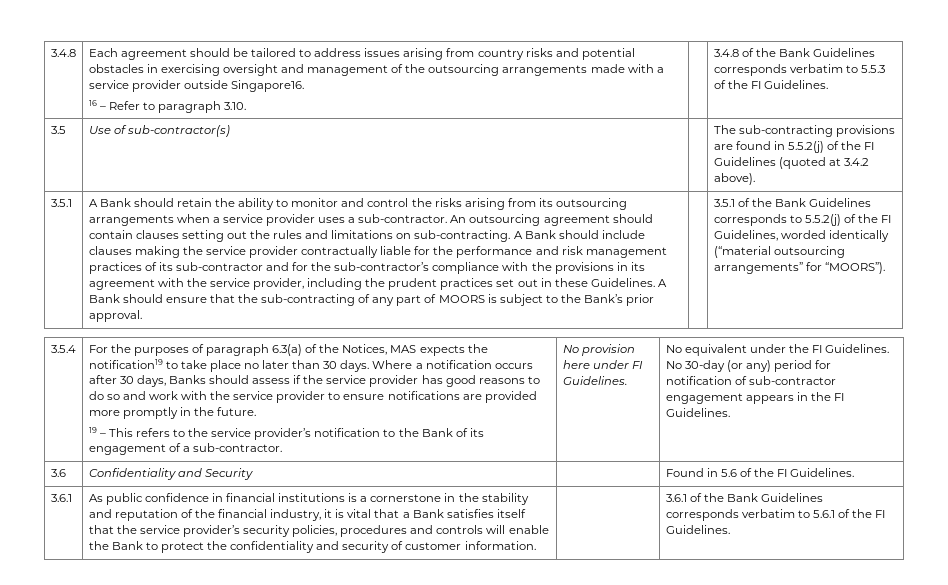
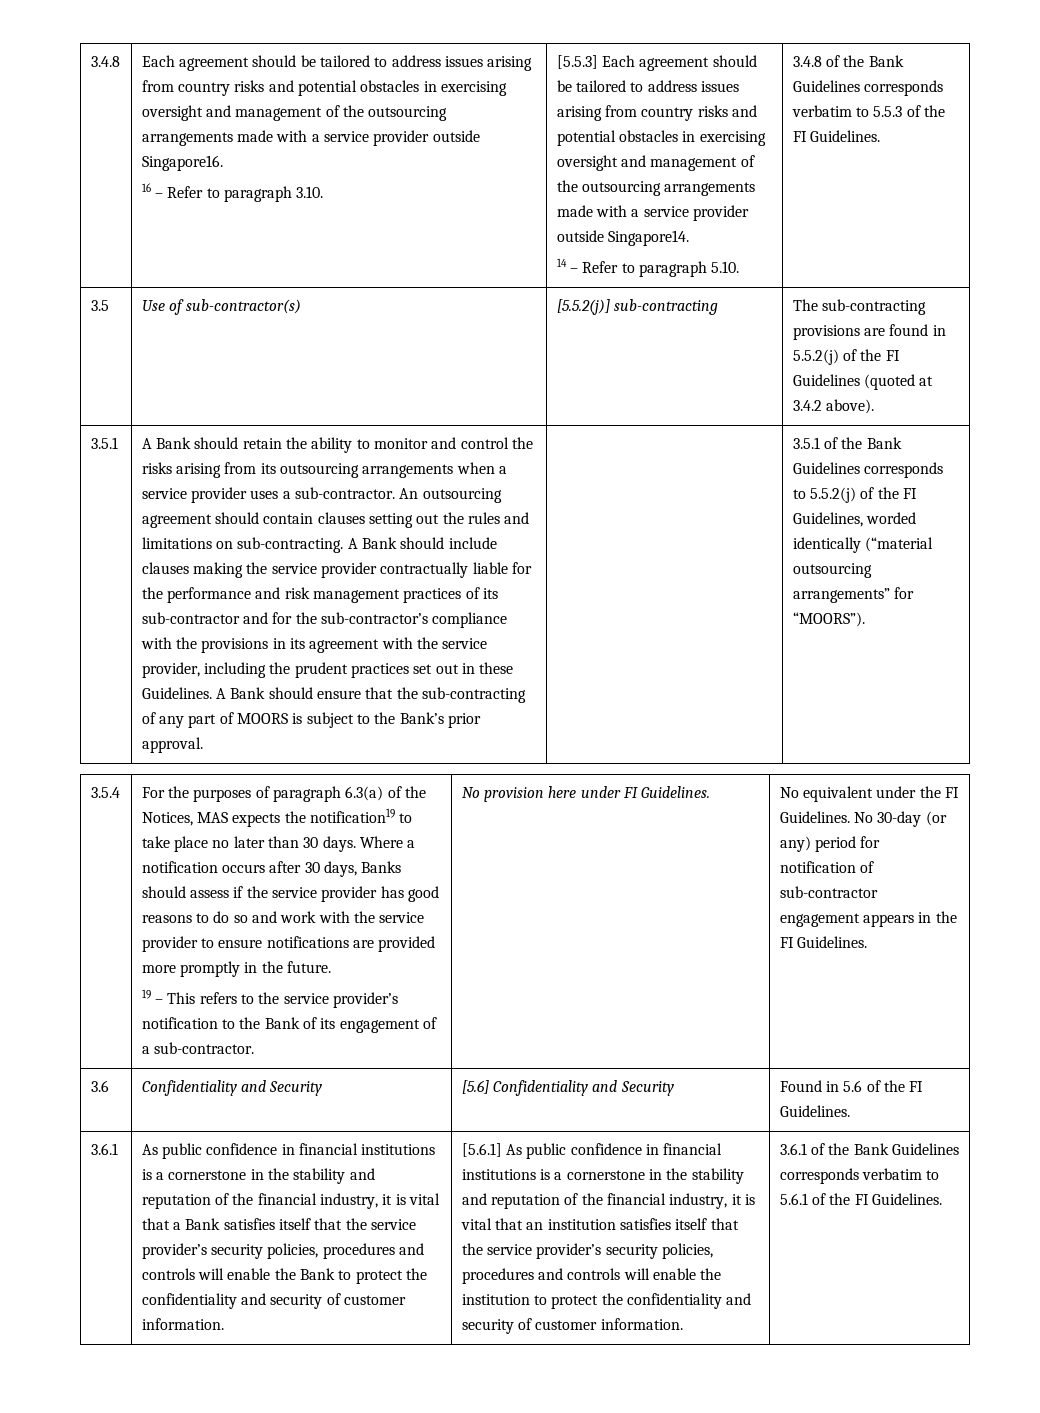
(247, 106) none -> [556,55,757,71] [556,80,740,92] [556,105,758,121] [556,130,766,146] [556,155,755,171] [556,180,756,196] [556,205,750,221] [556,230,690,246] [556,258,567,267] [570,261,740,277] [5.5.3] Each agreement should be tailored to address issues arising from country risks and potential obstacles in exercising oversight and management of the outsourcing arrangements made with a service provider outside Singapore14. // 14 – Refer to paragraph 5.10.
(230, 131) none -> [556,299,719,315] [5.5.2(j)] sub-contracting
(253, 474) none -> [461,1080,674,1096] [5.6] Confidentiality and Security
(536, 545) none -> [461,1143,723,1159] [461,1168,744,1184] [461,1193,756,1209] [460,1218,739,1230] [461,1243,714,1259] [461,1268,722,1284] [461,1293,752,1309] [461,1318,683,1334] [5.6.1] As public confidence in financial institutions is a cornerstone in the stability and reputation of the financial industry, it is vital that an institution satisfies itself that the service provider’s security policies, procedures and controls will enable the institution to protect the confidentiality and security of customer information.

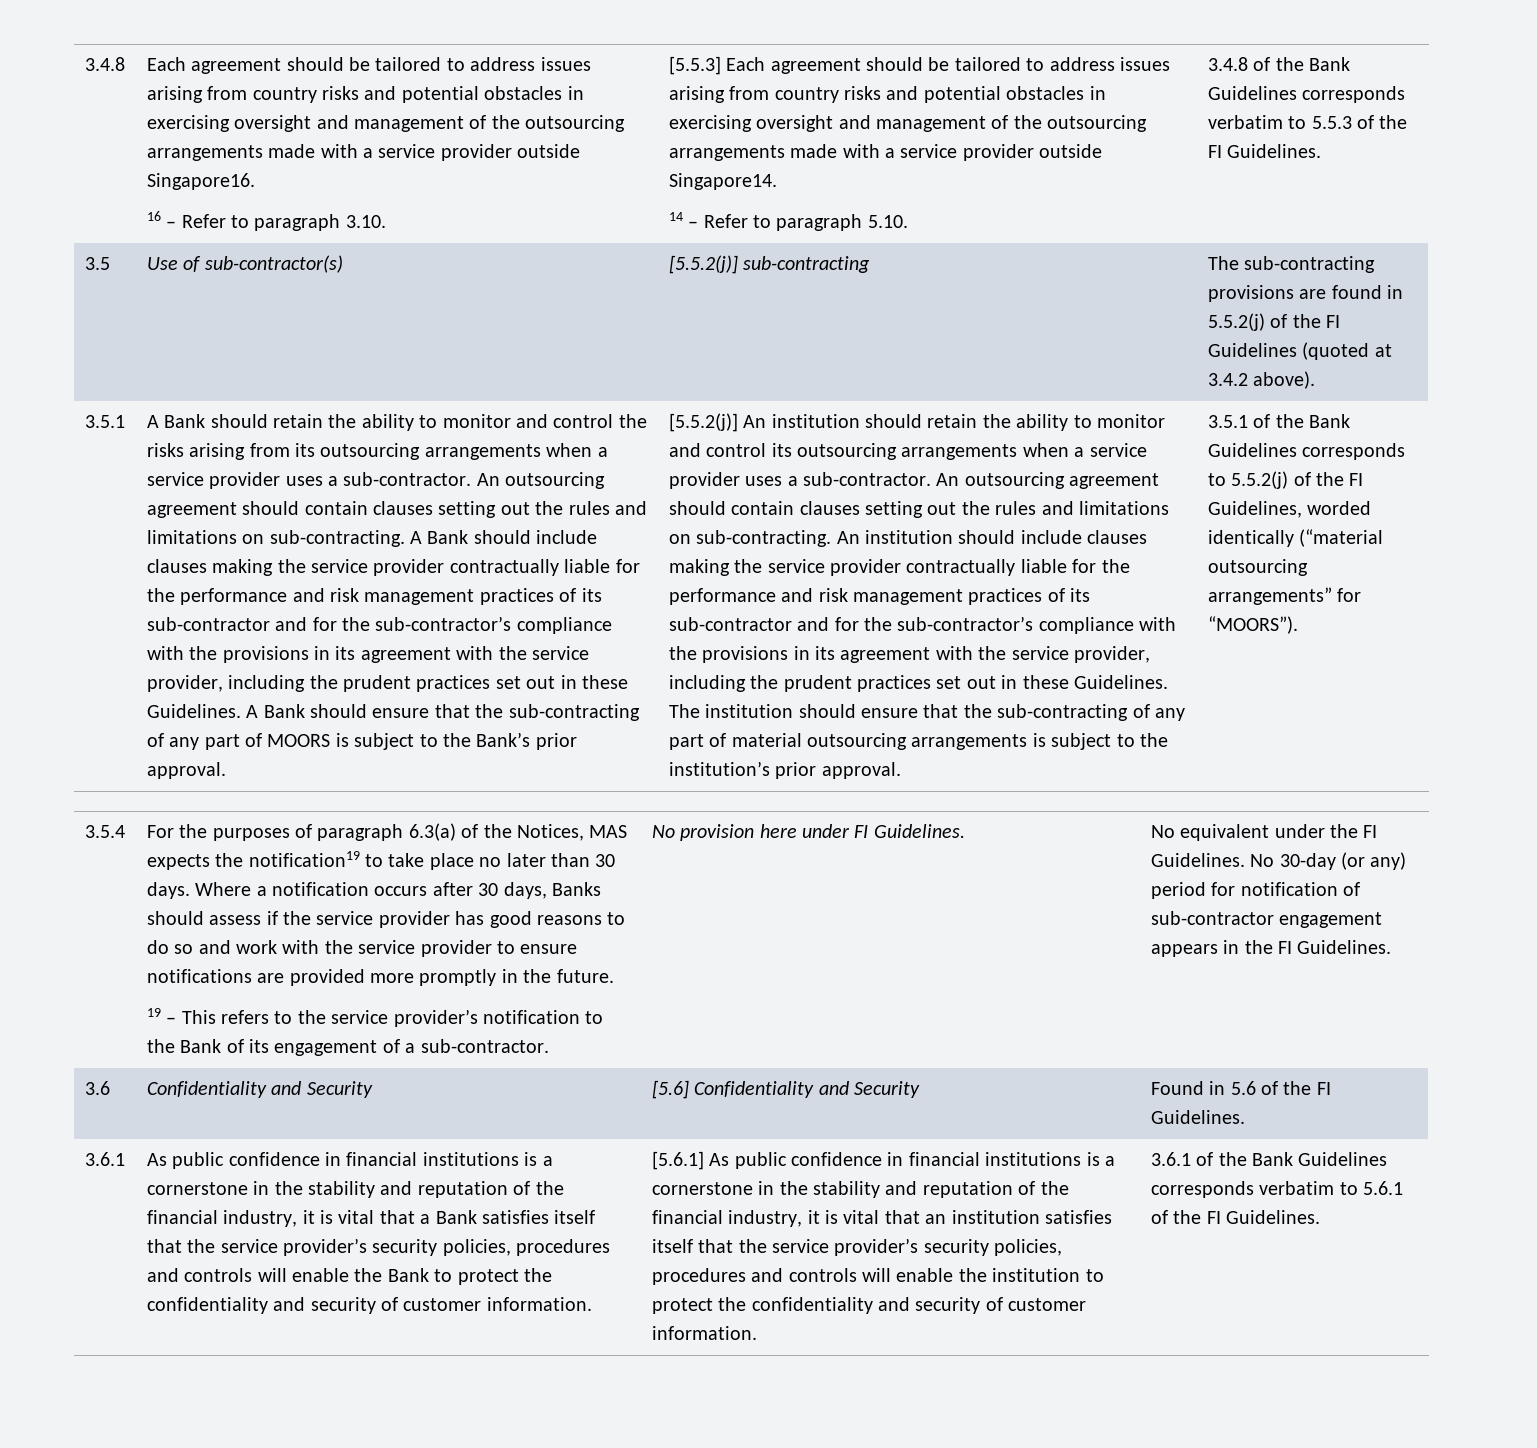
(203, 745) none -> [668,413,1165,432] [668,443,1147,460] [668,472,1160,489] [668,501,1169,518] [668,530,1148,547] [668,559,1130,576] [668,588,1091,605] [668,616,1177,634] [668,646,1150,663] [668,675,1168,692] [668,704,1185,721] [668,733,1168,750] [668,761,901,779] [5.5.2(j)] An institution should retain the ability to monitor and control its outsourcing arrangements when a service provider uses a sub-contractor. An outsourcing agreement should contain clauses setting out the rules and limitations on sub-contracting. An institution should include clauses making the service provider contractually liable for the performance and risk management practices of its sub-contractor and for the sub-contractor’s compliance with the provisions in its agreement with the service provider, including the prudent practices set out in these Guidelines. The institution should ensure that the sub-contracting of any part of material outsourcing arrangements is subject to the institution’s prior approval.

